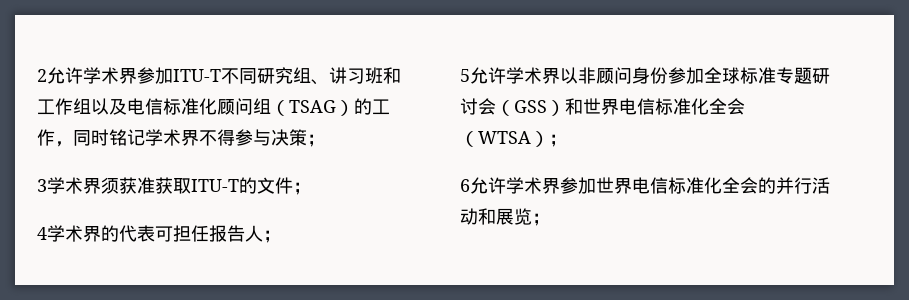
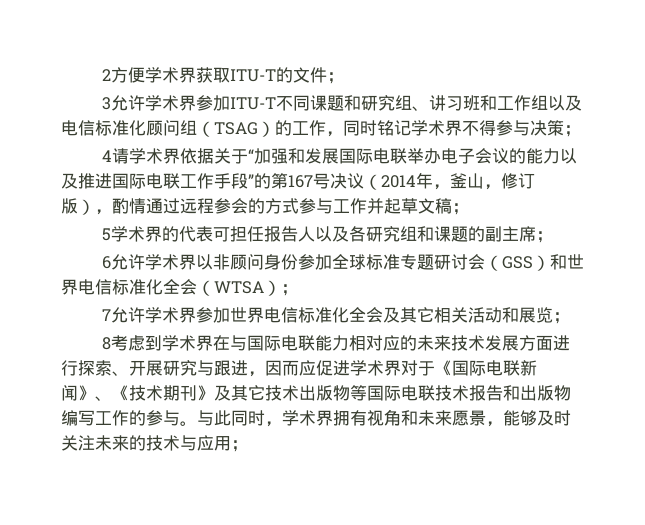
(47, 75) none -> [110,67,344,84] [101,97,111,110] 方便学术界获取ITU-T的文件； // 3
(257, 76) none -> [309,95,361,111] 课题和
[37,177,311,195] [37,227,47,240] 3学术界须获准获取ITU-T的文件； // 4 -> [101,148,577,164] [61,172,535,190] [61,198,469,215] [101,228,111,241] 4请学术界依据关于“加强和发展国际电联举办电子会议的能力以及推进国际电联工作手段”的第167号决议（2014年，釜山，修订版），酌情通过远程参会的方式参与工作并起草文稿； // 5
[263,230,281,243] [460,69,470,82] ； // 5 -> [314,226,553,243] [101,256,111,269] 以及各研究组和课题的副主席； // 6
[460,179,470,192] 6 -> [101,309,111,321] 7
[758,177,812,194] 的并行 -> [382,307,468,323] 及其它相关
(550, 219) none -> [101,335,570,351] [61,360,537,377] [61,385,571,401] [61,409,571,427] [61,435,248,452] // 8考虑到学术界在与国际电联能力相对应的未来技术发展方面进行探索、开展研究与跟进，因而应促进学术界对于《国际电联新闻》、《技术期刊》及其它技术出版物等国际电联技术报告和出版物编写工作的参与。与此同时，学术界拥有视角和未来愿景，能够及时关注未来的技术与应用；

